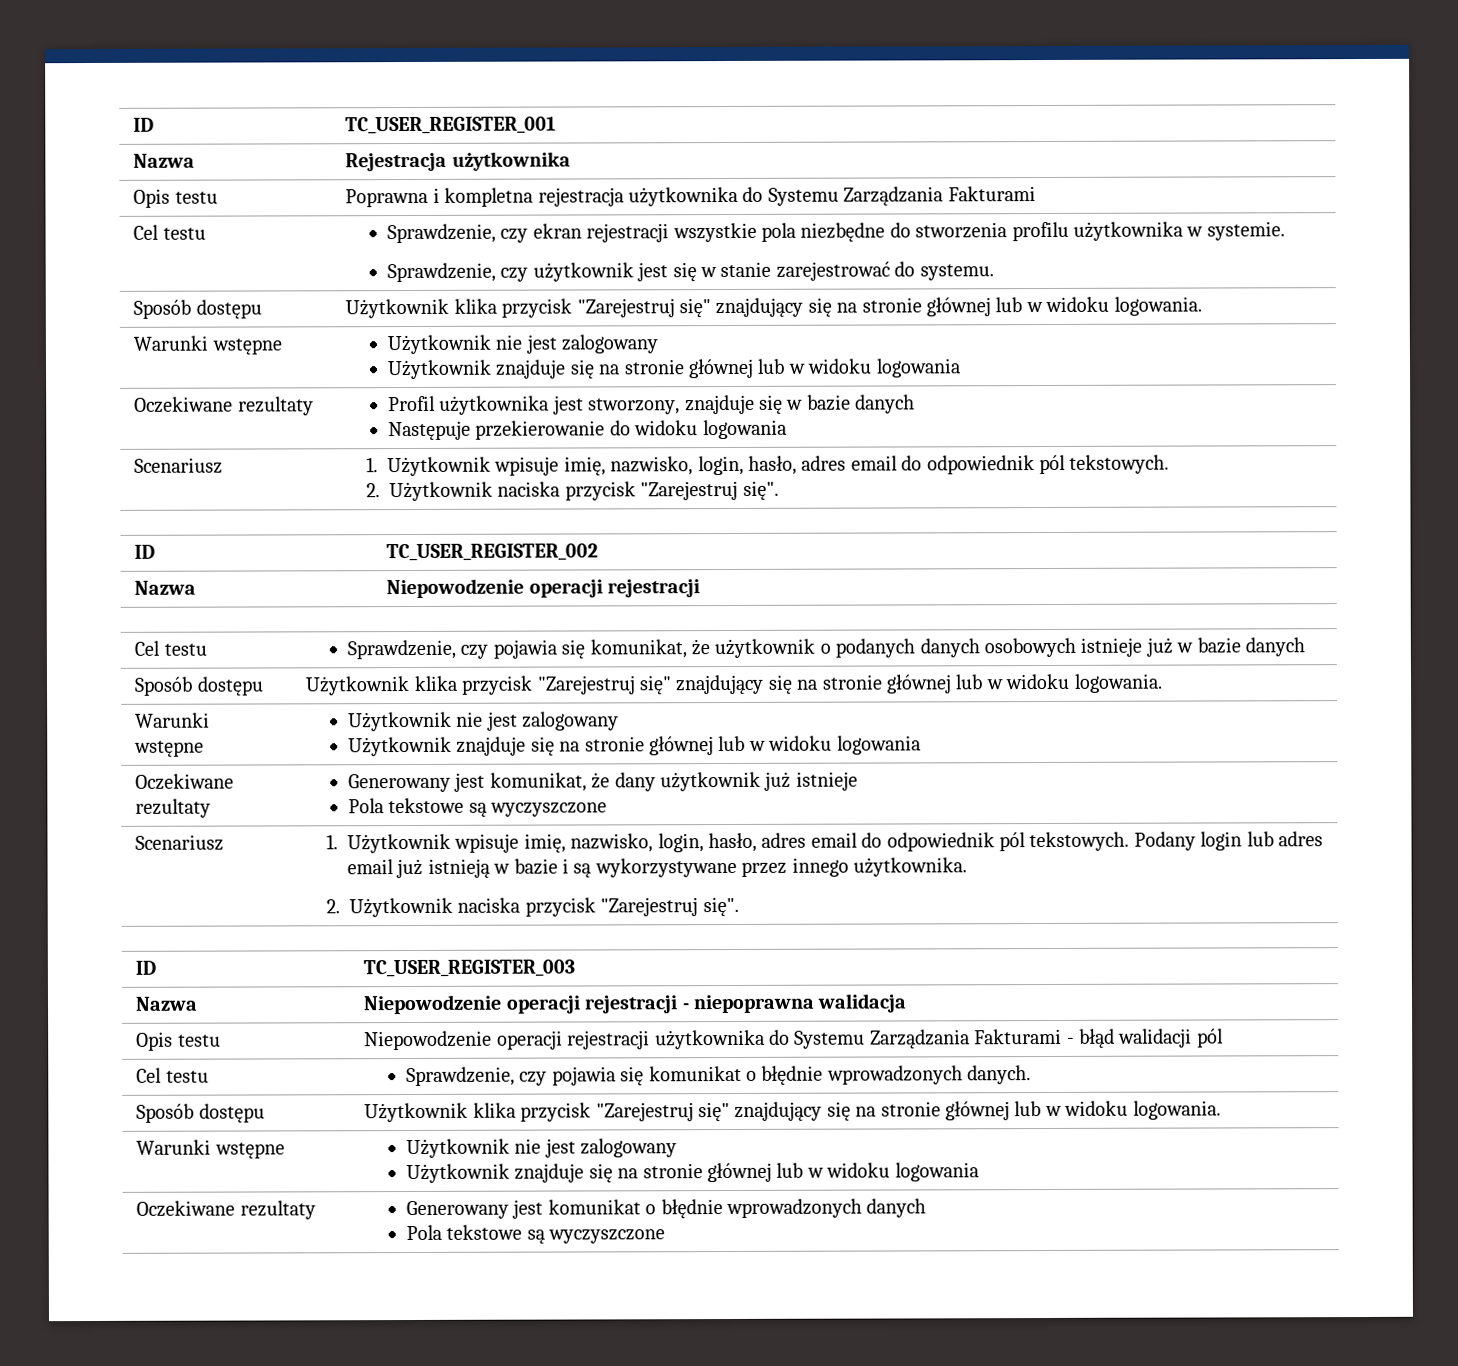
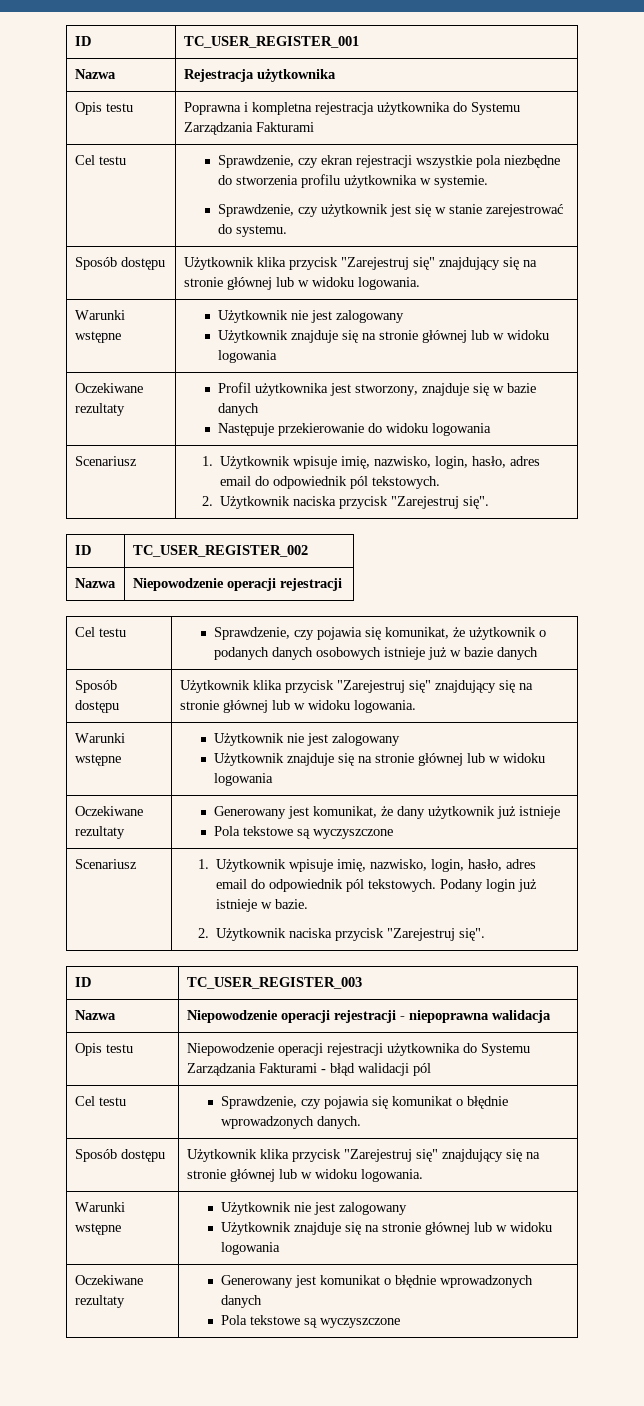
[1246,831,1323,847] [346,857,967,879] lub adres email już istnieją w bazie i są wykorzystywane przez innego użytkownika. -> [518,879,538,892] [216,899,309,912] już istnieje w bazie.

